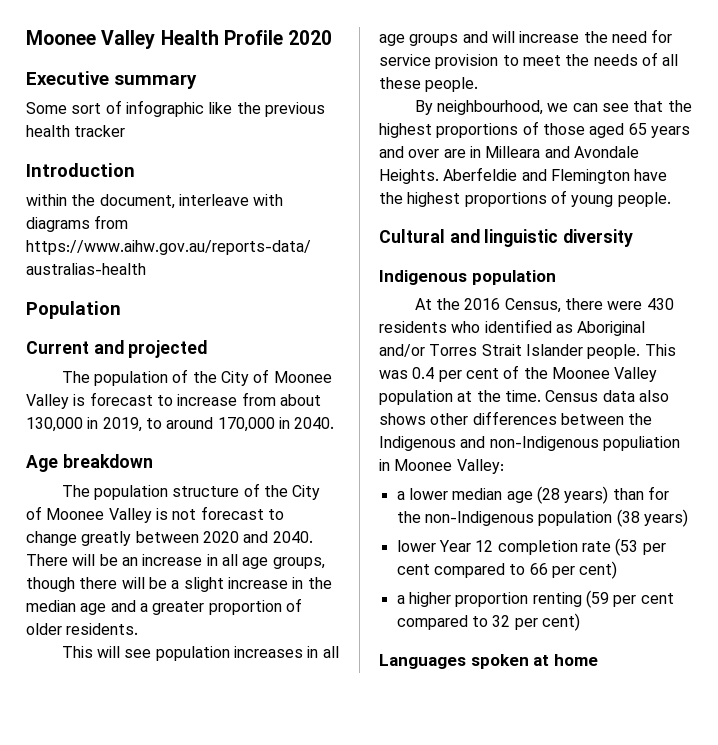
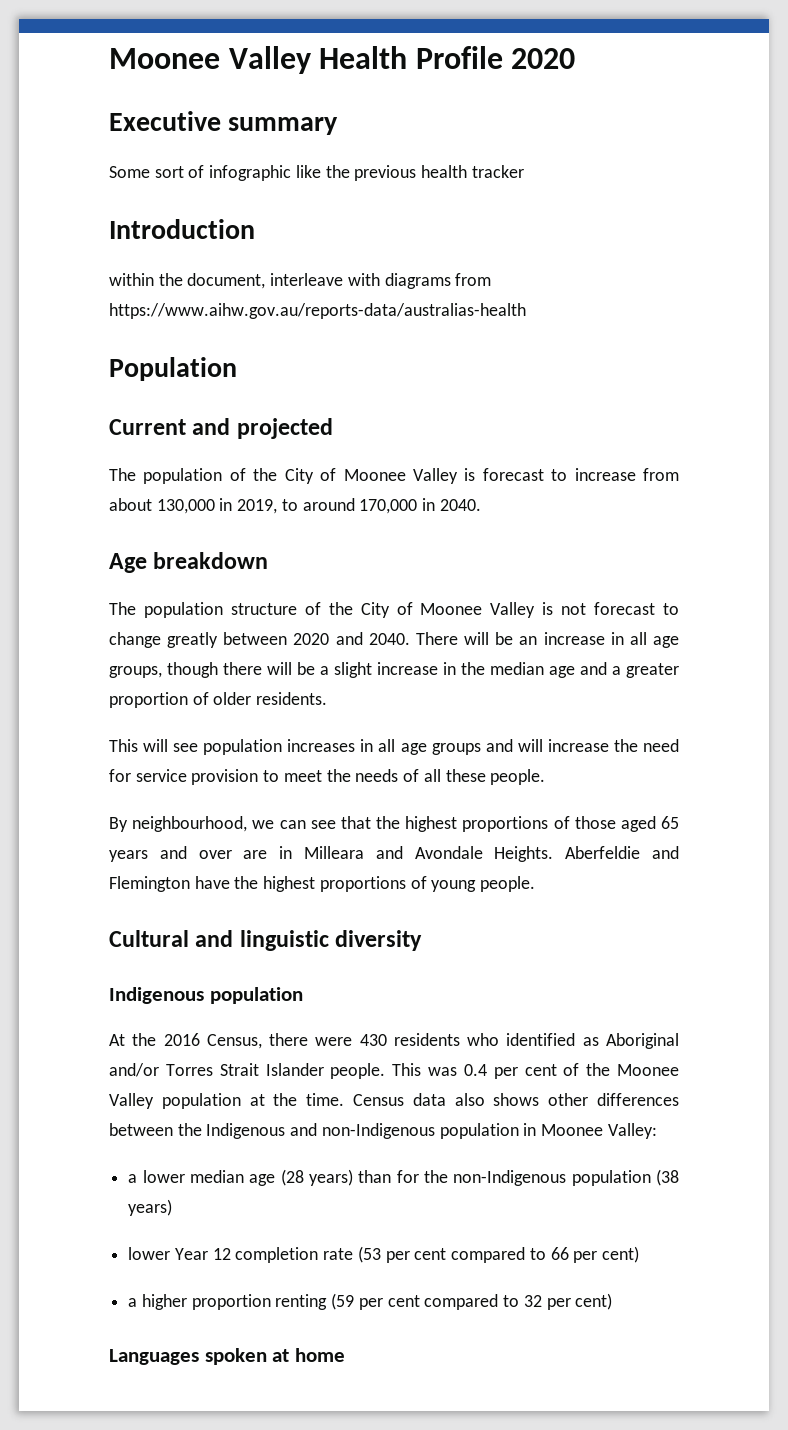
[602,436,680,451] populiation -> [439,1123,519,1139] population

